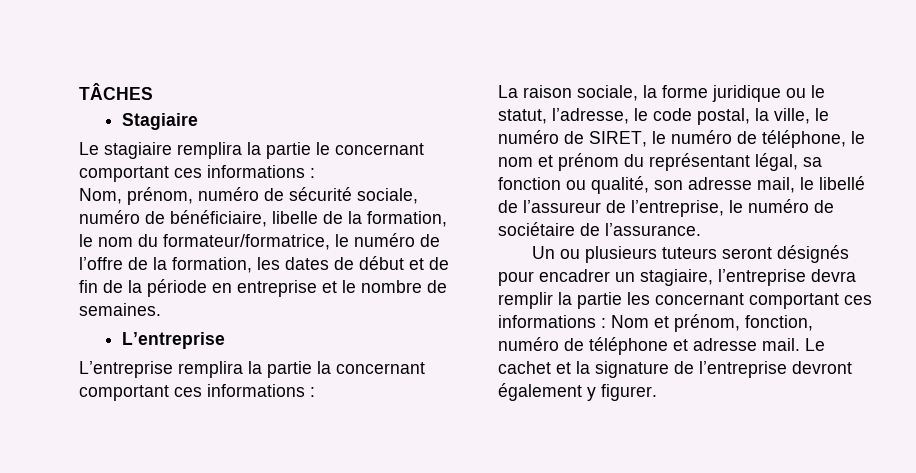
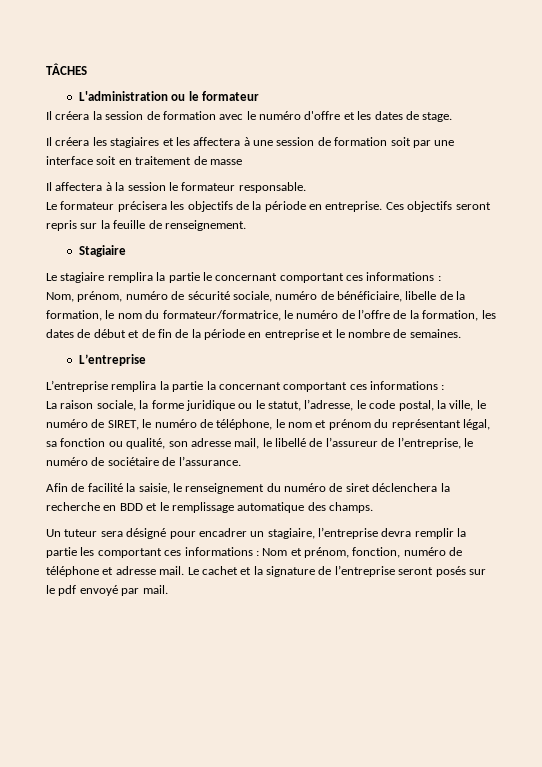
(153, 91) none -> [78,91,259,101] [46,111,453,122] [46,137,455,148] [46,156,242,165] [46,182,306,193] [46,201,491,212] [46,220,246,231] // L'administration ou le formateur // Il créera la session de formation avec le numéro d'offre et les dates de stage. // Il créera les stagiaires et les affectera à une session de formation soit par une interface soit en traitement de masse // Il affectera à la session le formateur responsable. // Le formateur précisera les objectifs de la période en entreprise. Ces objectifs seront repris sur la feuille de renseignement.
[531,245,849,263] Un ou plusieurs tuteurs seront désignés -> [46,483,450,494] [46,502,373,513] [46,528,167,539] Afin de facilité la saisie, le renseignement du numéro de siret déclenchera la recherche en BDD et le remplissage automatique des champs. // Un tuteur sera désigné
[655,293,744,305] concernant -> (95, 551) none
[792,361,852,374] [498,383,657,401] devront également y figurer. -> [398,566,486,577] [46,585,168,596] seront posés sur le pdf envoyé par mail.

